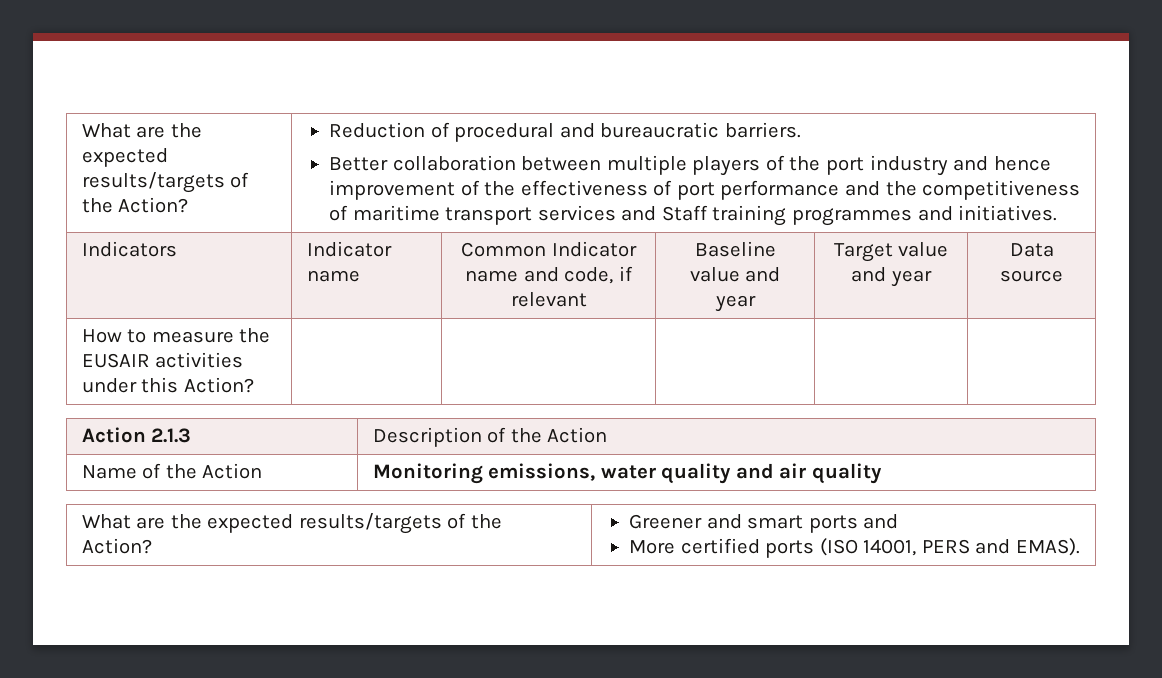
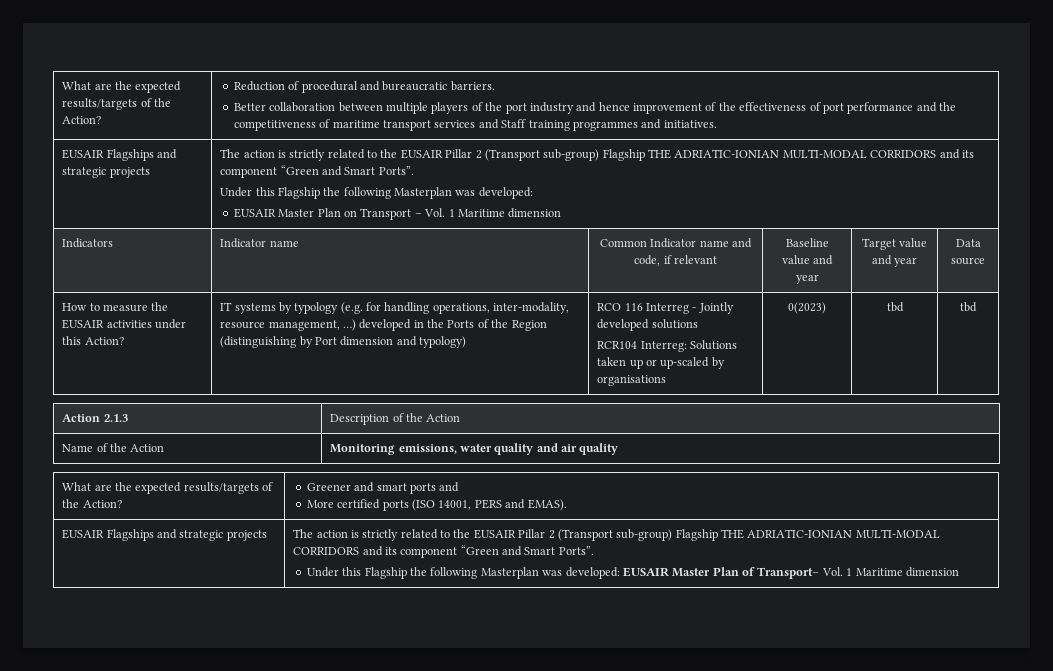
(1058, 213) none -> [62,149,177,161] [62,167,150,178] [220,149,974,161] [220,165,414,178] [220,187,533,199] [233,208,562,220] // EUSAIR Flagships and strategic projects | The action is strictly related to the EUSAIR Pillar 2 (Transport sub-group) Flagship THE ADRIATIC-IONIAN MULTI-MODAL CORRIDORS and its component “Green and Smart Ports”. // Under this Flagship the following Masterplan was developed: // EUSAIR Master Plan on Transport – Vol. 1 Maritime dimension
(254, 385) | | | | -> [220,302,570,314] [220,319,547,331] [220,336,467,348] [597,302,734,314] [597,319,698,331] [597,340,737,352] [597,357,725,369] [597,375,667,386] [788,302,826,314] [886,302,904,312] [960,302,977,312] IT systems by typology (e.g. for handling operations, inter-modality, resource management, …) developed in the Ports of the Region (distinguishing by Port dimension and typology) | RCO 116 Interreg - Jointly developed solutions // RCR104 Interreg: Solutions taken up or up-scaled by organisations | 0(2023) | tbd | tbd
(1080, 547) none -> [62,529,267,541] [293,529,940,541] [293,545,594,558] [306,567,959,579] // EUSAIR Flagships and strategic projects | The action is strictly related to the EUSAIR Pillar 2 (Transport sub-group) Flagship THE ADRIATIC-IONIAN MULTI-MODAL CORRIDORS and its component “Green and Smart Ports”. // Under this Flagship the following Masterplan was developed: EUSAIR Master Plan of Transport– Vol. 1 Maritime dimension

